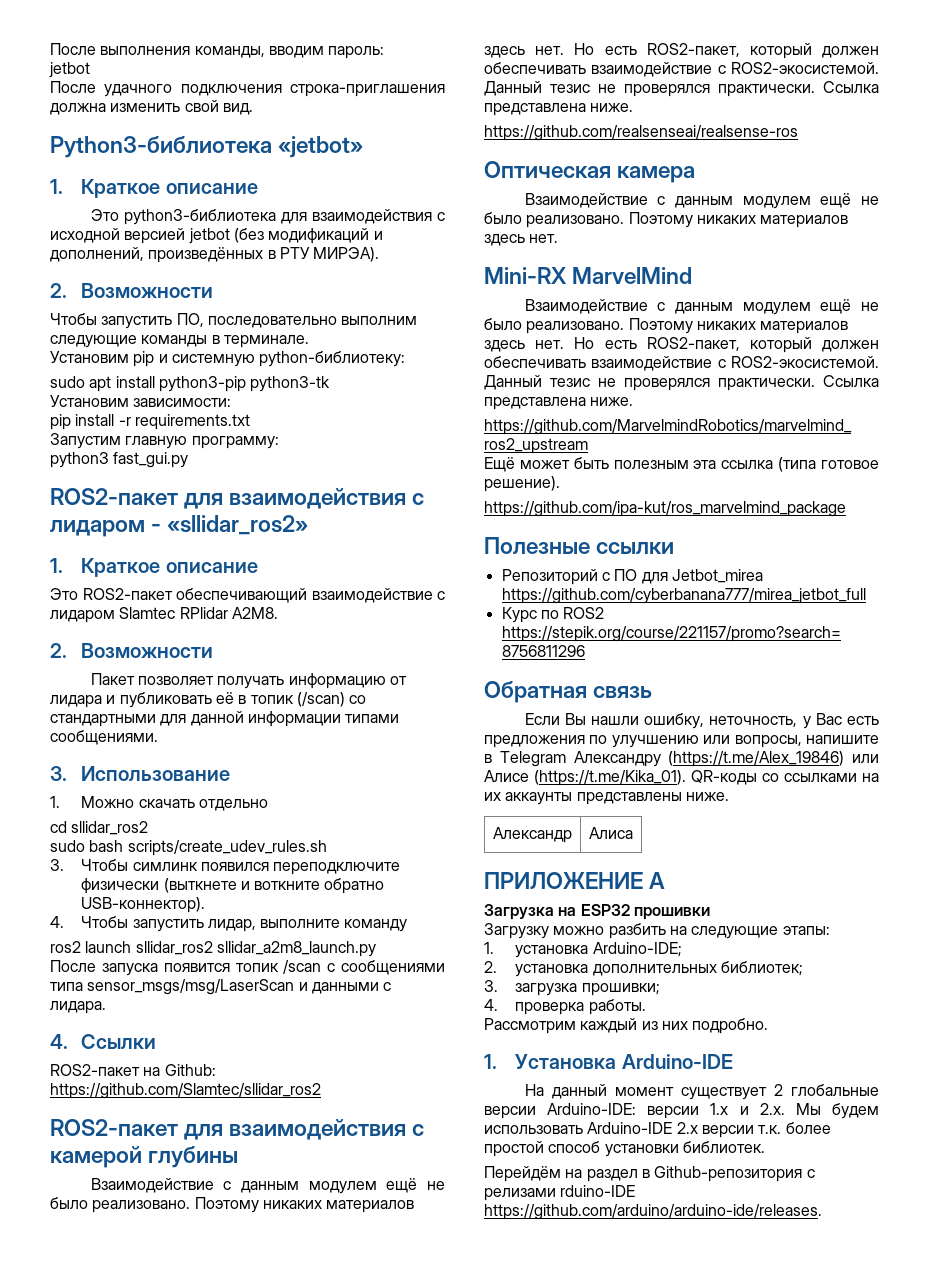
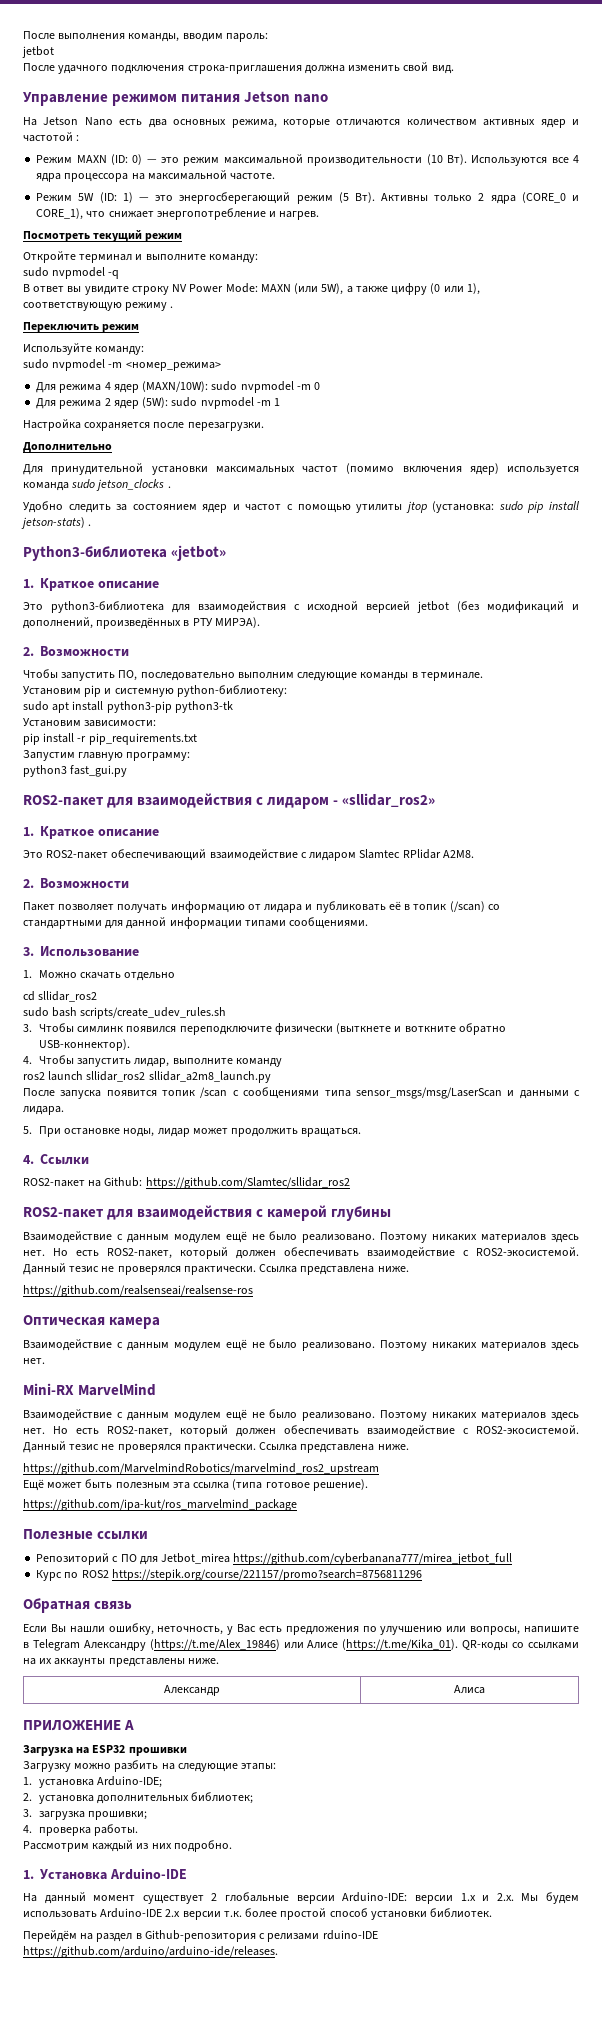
(253, 109) none -> [23,91,329,106] [23,117,579,128] [23,132,80,142] [36,154,579,166] [36,170,276,182] [36,192,579,204] [36,208,320,220] [23,229,183,242] [23,251,258,263] [23,267,120,279] [23,283,480,295] [23,302,174,311] [23,322,140,333] [23,343,145,355] [23,359,221,371] [36,381,321,393] [36,397,281,409] [23,419,264,431] [23,442,112,453] [23,463,579,475] [23,479,171,491] [23,501,579,513] [21,517,92,529] // Управление режимом питания Jetson nano // На Jetson Nano есть два основных режима, которые отличаются количеством активных ядер и частотой : // Режим MAXN (ID: 0) — это режим максимальной производительности (10 Вт). Используются все 4 ядра процессора на максимальной частоте. // Режим 5W (ID: 1) — это энергосберегающий режим (5 Вт). Активны только 2 ядра (CORE_0 и CORE_1), что снижает энергопотребление и нагрев. // Посмотреть текущий режим // Откройте терминал и выполните команду: // sudo nvpmodel -q // В ответ вы увидите строку NV Power Mode: MAXN (или 5W), а также цифру (0 или 1), соответствующую режиму . // Переключить режим // Используйте команду: // sudo nvpmodel -m <номер_режима> // Для режима 4 ядер (MAXN/10W): sudo nvpmodel -m 0 // Для режима 2 ядер (5W): sudo nvpmodel -m 1 // Настройка сохраняется после перезагрузки. // Дополнительно // Для принудительной установки максимальных частот (помимо включения ядер) используется команда sudo jetson_clocks . // Удобно следить за состоянием ядер и частот с помощью утилиты jtop (установка: sudo pip install jetson-stats) .
[134,414,250,430] requirements.txt -> [88,733,197,745] pip_requirements.txt
(106, 1007) none -> [23,1126,362,1137] // 5. При остановке ноды, лидар может продолжить вращаться.

